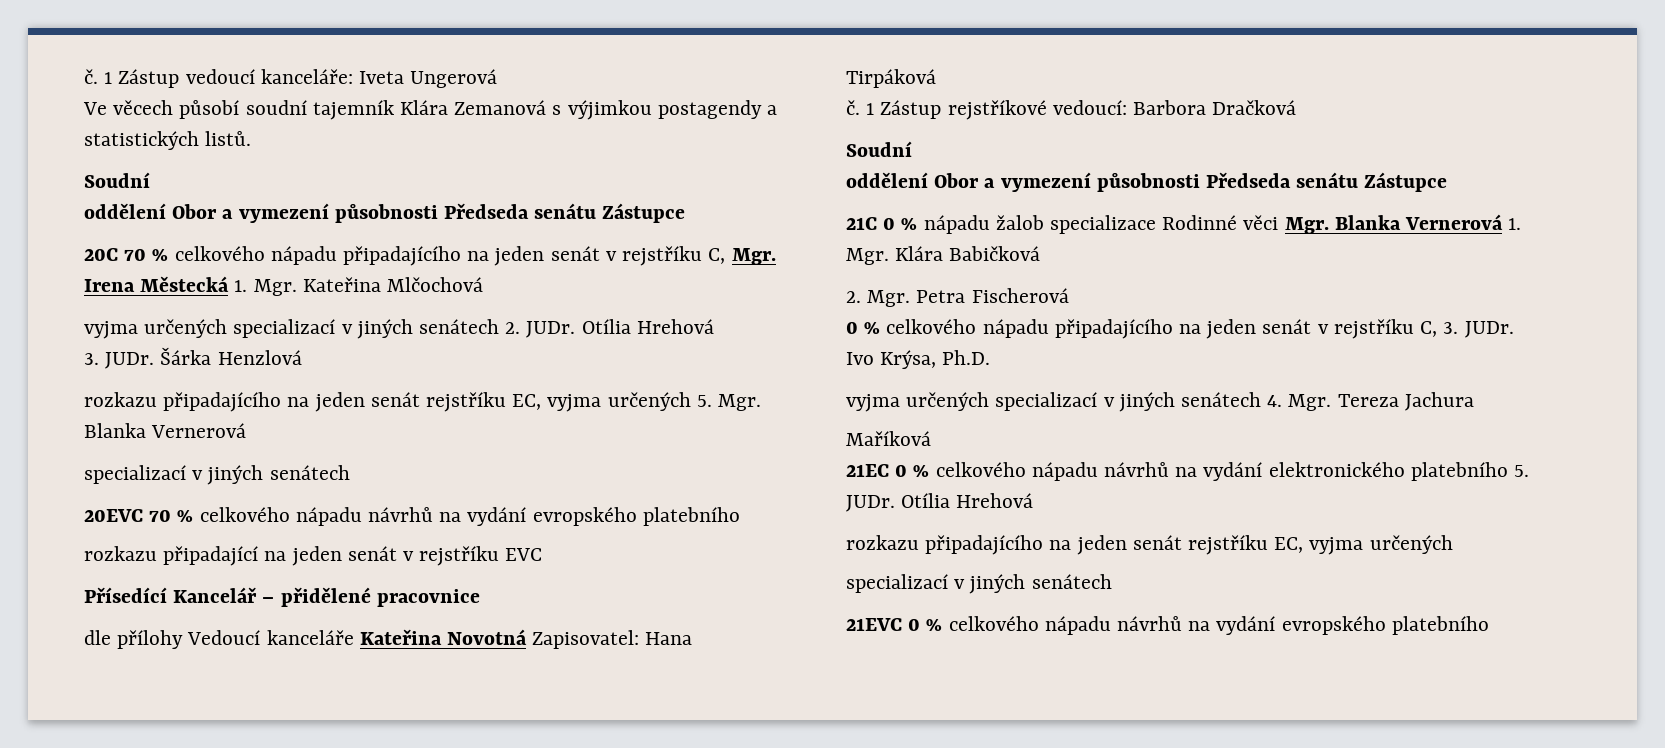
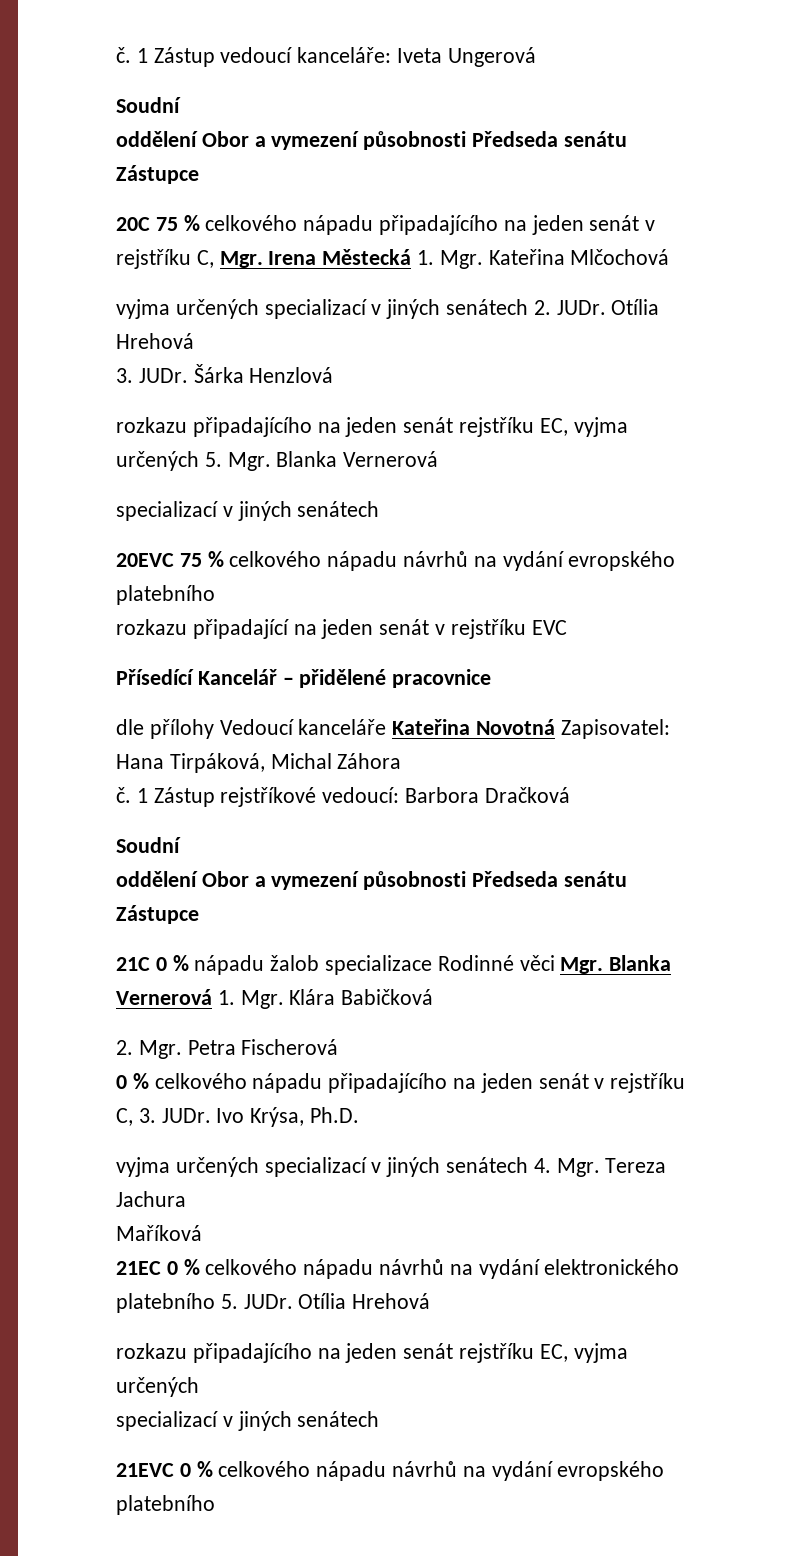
[83,100,778,120] [84,131,252,150] // Ve věcech působí soudní tajemník Klára Zemanová s výjimkou postagendy a statistických listů. -> (536, 57) none
[124,248,147,261] 70 -> [155,217,178,231] 75
[149,509,172,522] 70 -> [179,553,202,567] 75
[846,69,936,88] Tirpáková -> [169,753,402,773] Tirpáková, Michal Záhora

